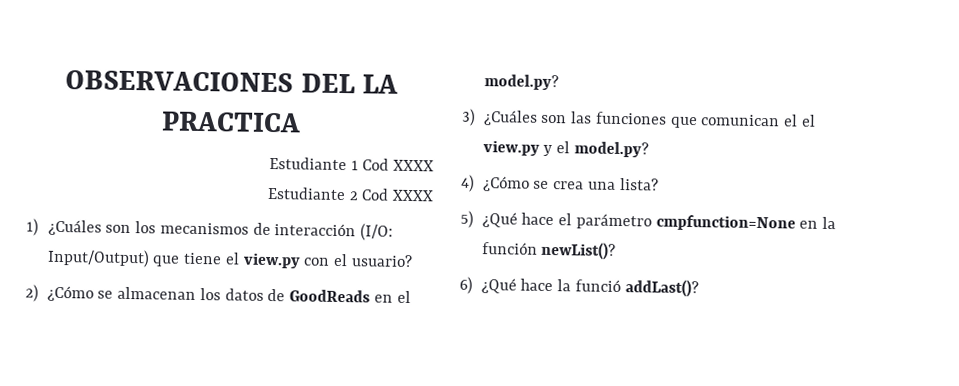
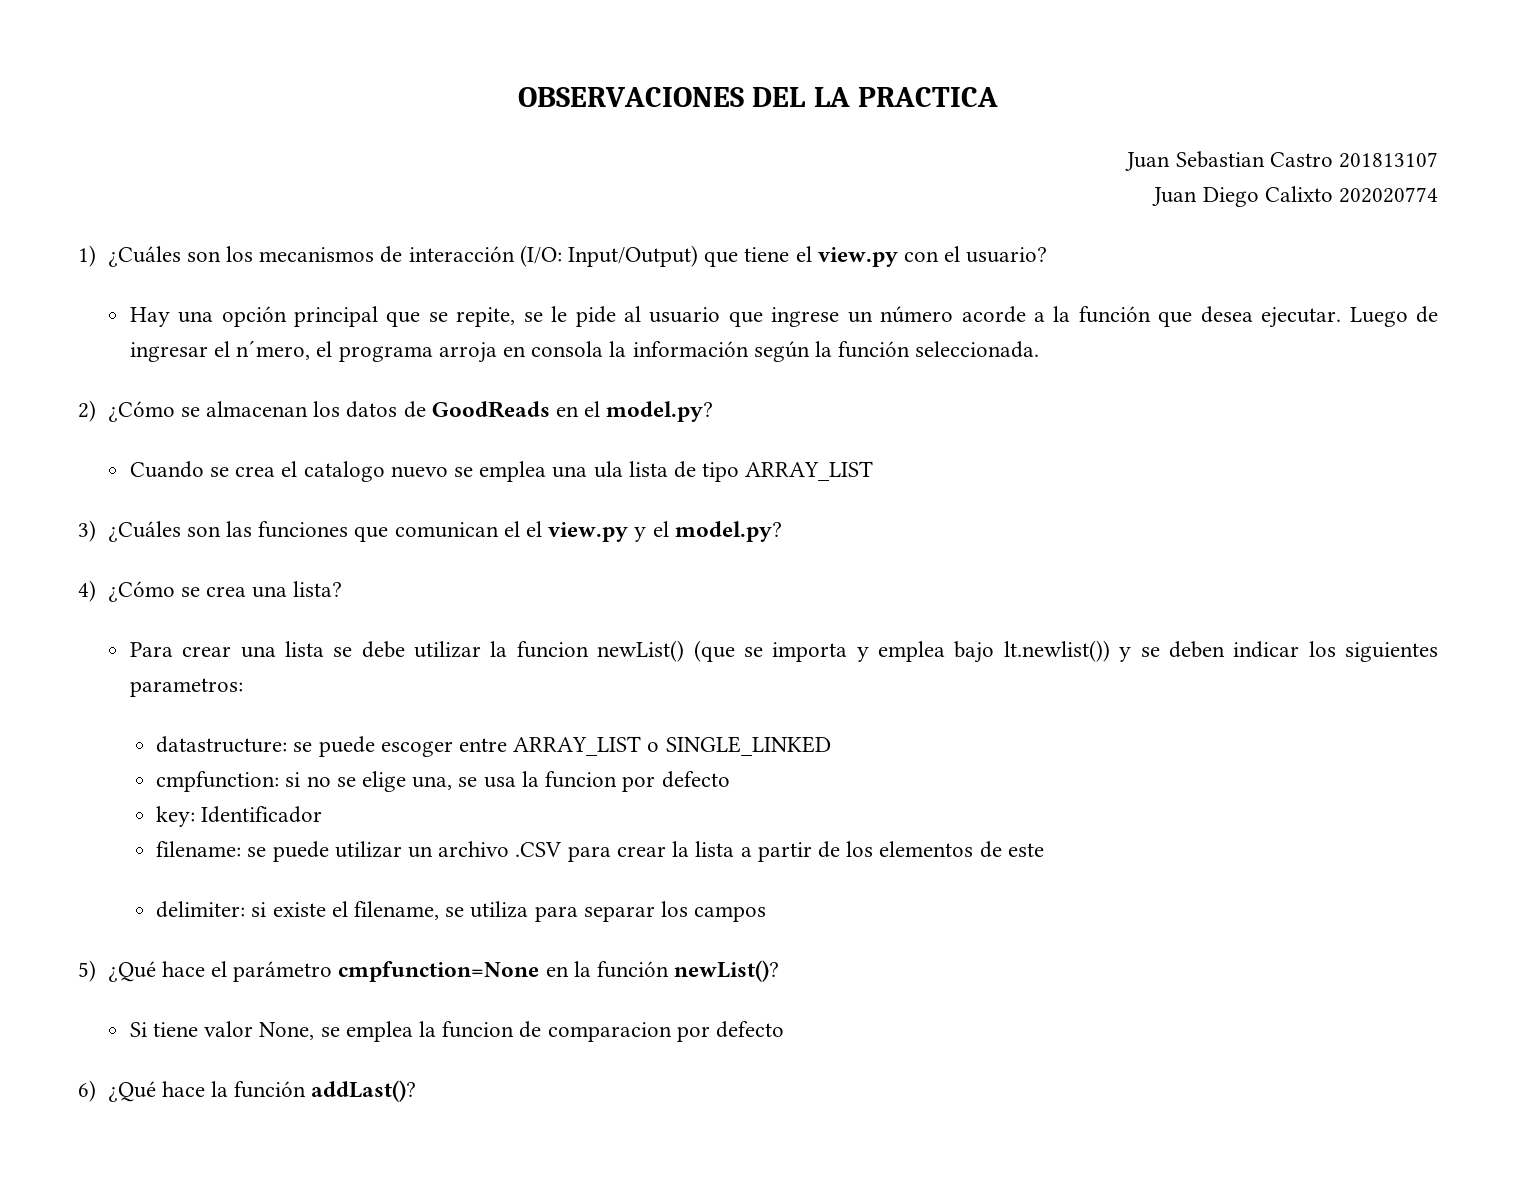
[268,156,435,172] [266,186,435,202] Estudiante 1 Cod XXXX // Estudiante 2 Cod XXXX -> [1125,151,1438,171] [1152,186,1438,207] Juan Sebastian Castro 201813107 // Juan Diego Calixto 202020774
(413, 261) none -> [129,306,1438,328] [129,340,1040,363] // Hay una opción principal que se repite, se le pide al usuario que ingrese un número acorde a la función que desea ejecutar. Luego de ingresar el n´mero, el programa arroja en consola la información según la función seleccionada.
(559, 82) none -> [129,461,874,482] // Cuando se crea el catalogo nuevo se emplea una ula lista de tipo ARRAY_LIST
(659, 184) none -> [129,640,1438,663] [129,678,243,697] [156,736,831,757] [156,771,730,792] [156,806,323,827] [156,841,1044,862] [156,901,767,922] // Para crear una lista se debe utilizar la funcion newList() (que se importa y emplea bajo lt.newlist()) y se deben indicar los siguientes parametros: // datastructure: se puede escoger entre ARRAY_LIST o SINGLE_LINKED // cmpfunction: si no se elige una, se usa la funcion por defecto // key: Identificador // filename: se puede utilizar un archivo .CSV para crear la lista a partir de los elementos de este // delimiter: si existe el filename, se utiliza para separar los campos
(617, 250) none -> [129,1021,785,1042] // Si tiene valor None, se emplea la funcion de comparacion por defecto
[574,279,621,293] funció -> [234,1081,307,1098] función

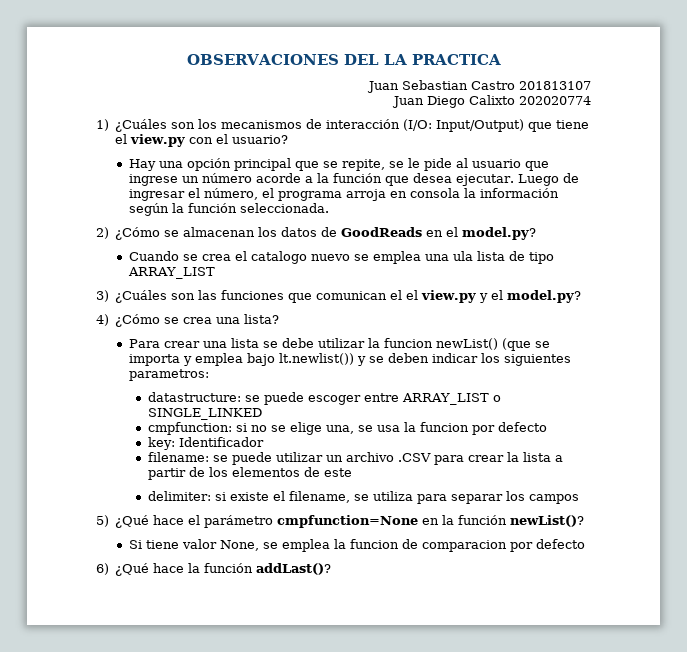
[236,340,311,360] n´mero, -> [203,188,258,200] número,

